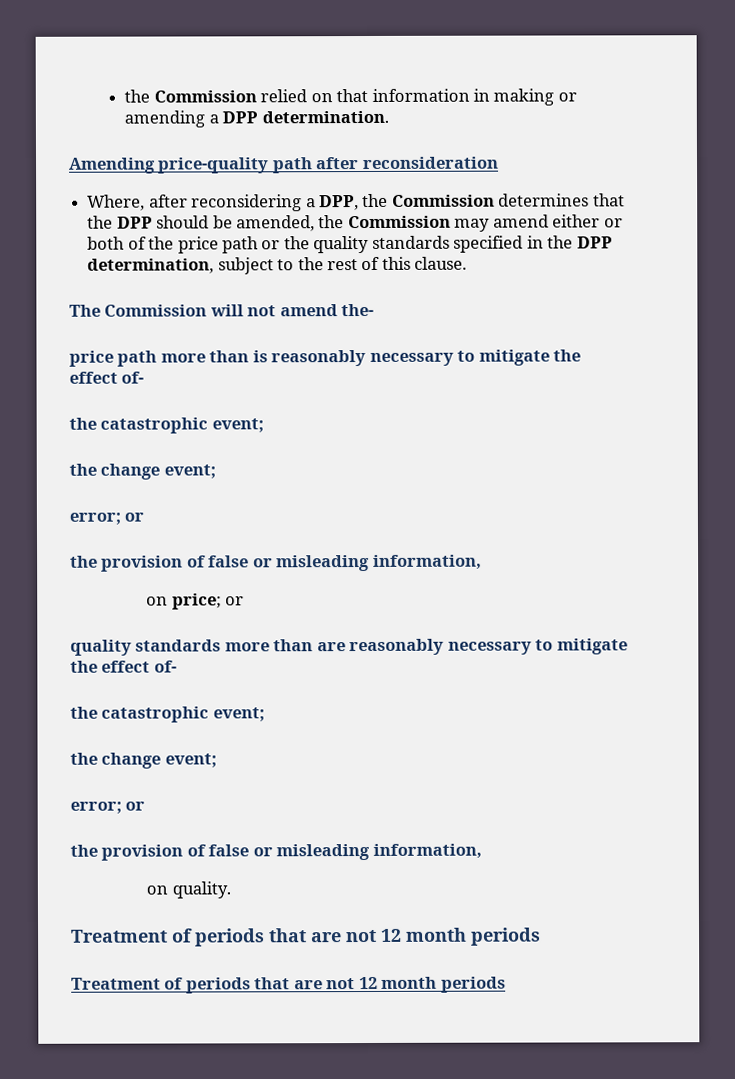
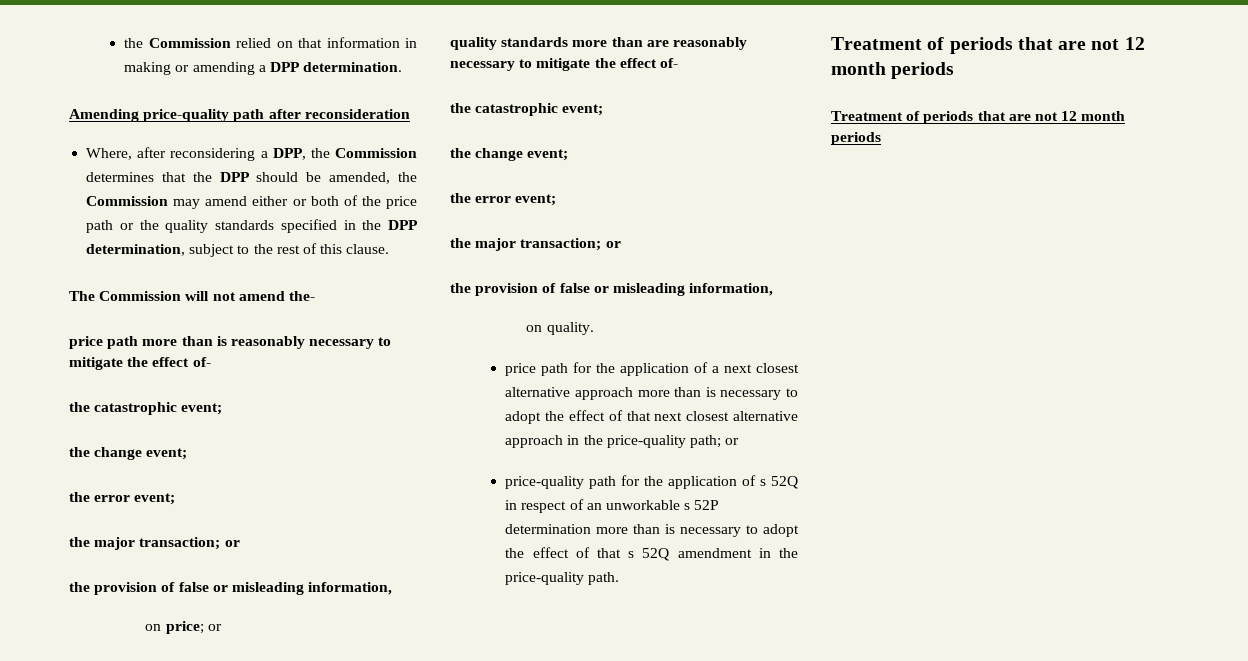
[69,512,121,525] error; -> [69,492,176,505] [69,537,221,550] the error event; // the major transaction;
[70,801,122,814] error; -> [450,193,557,206] [450,238,602,251] the error event; // the major transaction;
(231, 890) none -> [505,362,799,376] [505,387,798,400] [505,410,798,424] [505,435,740,448] [505,475,798,489] [505,499,720,513] [505,524,799,537] [505,547,798,561] [505,572,620,585] // price path for the application of a next closest alternative approach more than is necessary to adopt the effect of that next closest alternative approach in the price-quality path; or // price-quality path for the application of s 52Q in respect of an unworkable s 52P determination more than is necessary to adopt the effect of that s 52Q amendment in the price-quality path.

